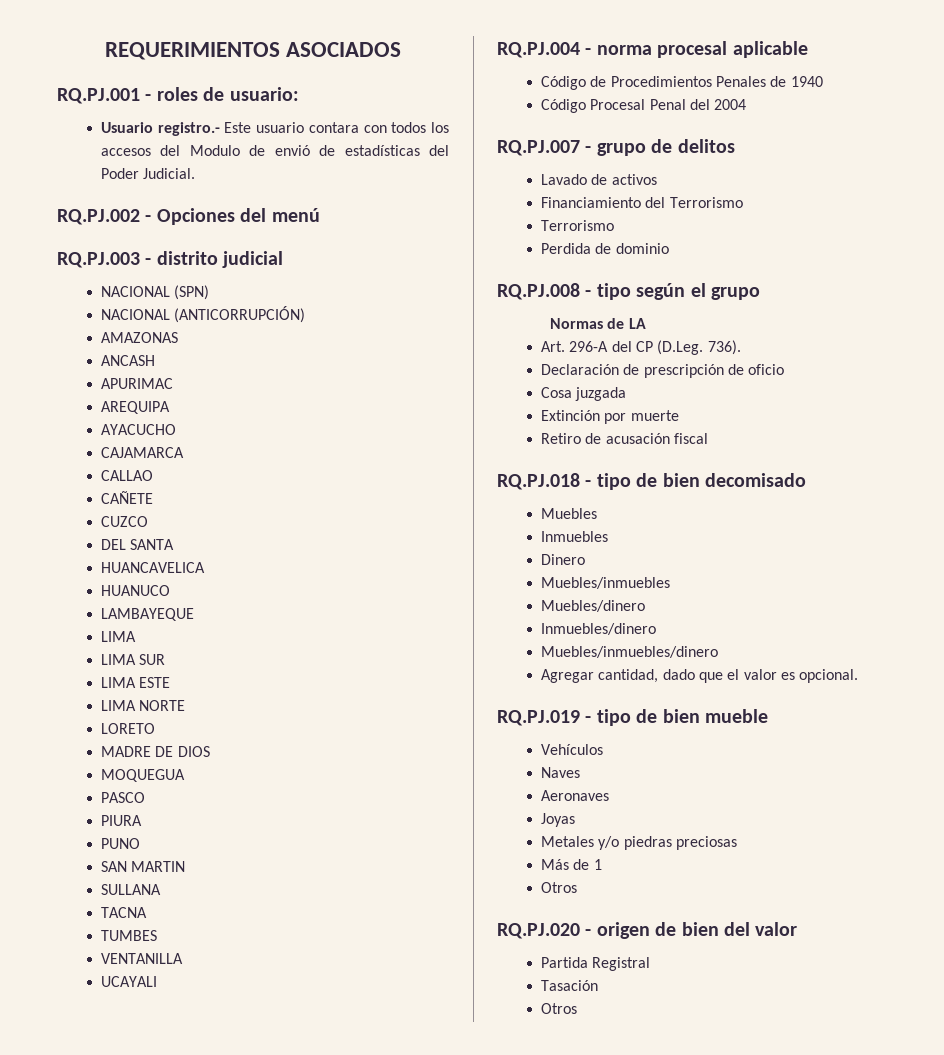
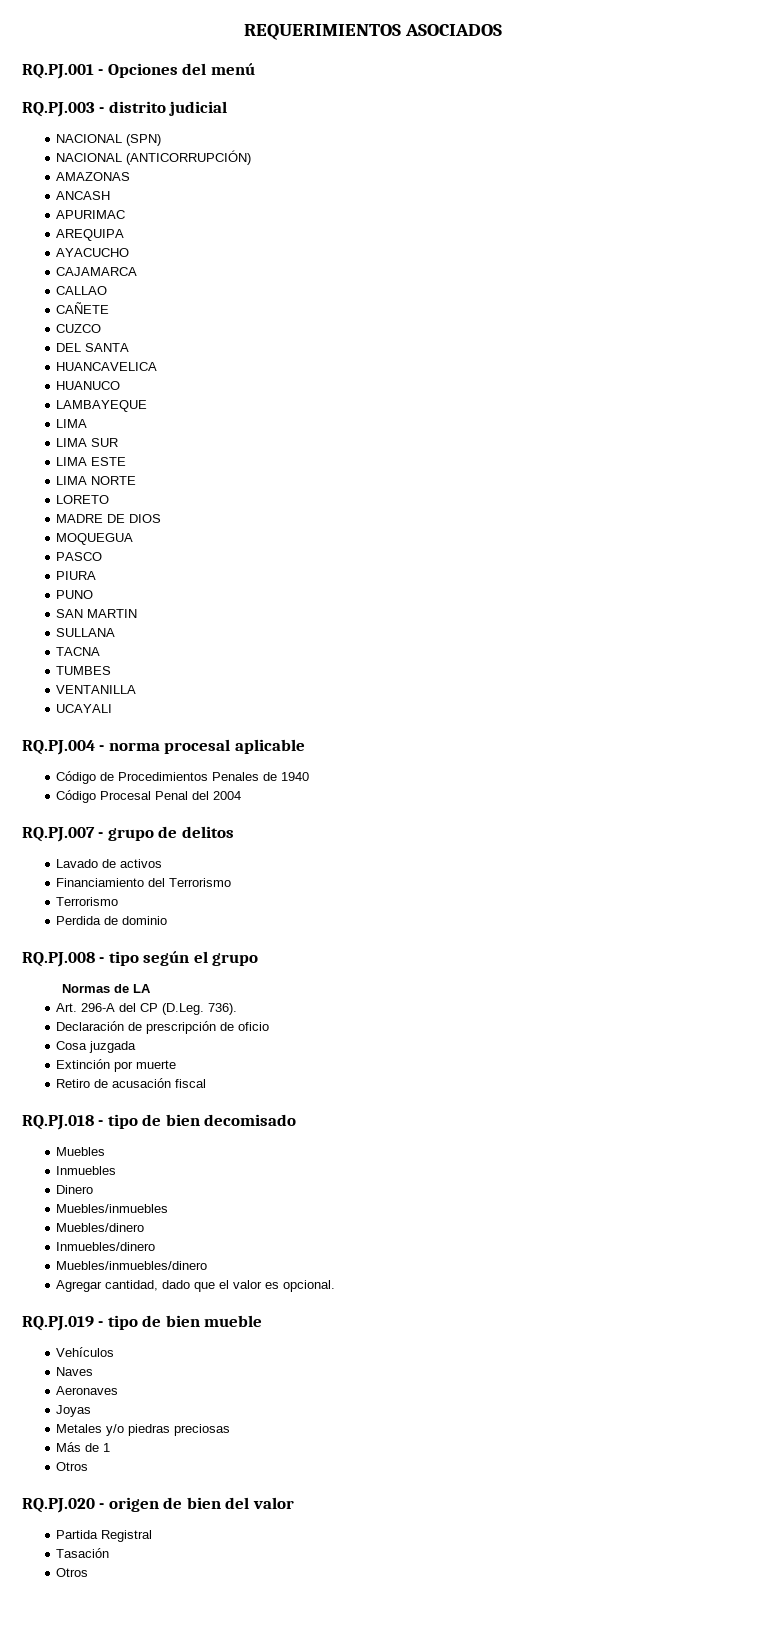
[156,87,299,101] [101,122,449,136] [101,145,449,156] [101,168,196,179] [57,209,152,225] roles de usuario: // Usuario registro.- Este usuario contara con todos los accesos del Modulo de envió de estadísticas del Poder Judicial. // RQ.PJ.002 - -> (104, 72) none

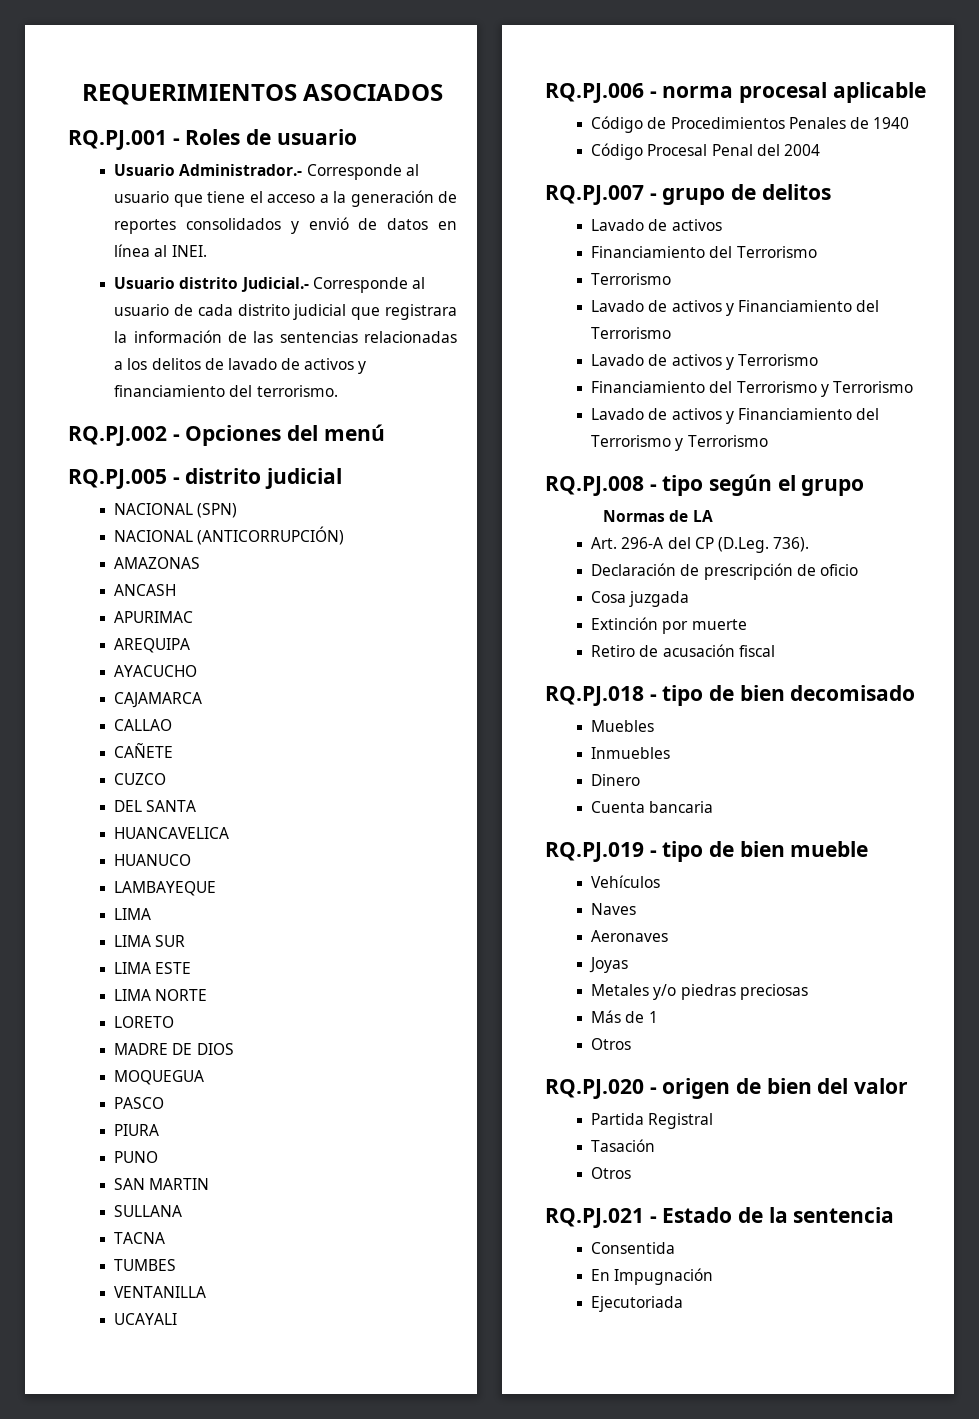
(104, 72) none -> [185,129,357,145] [114,164,419,180] [114,190,457,207] [114,217,457,234] [114,244,207,257] [114,277,425,293] [114,304,457,320] [114,330,457,343] [114,358,367,374] [114,385,338,397] [68,426,180,446] Roles de usuario // Usuario Administrador.- Corresponde al usuario que tiene el acceso a la generación de reportes consolidados y envió de datos en línea al INEI. // Usuario distrito Judicial.- Corresponde al usuario de cada distrito judicial que registrara la información de las sentencias relacionadas a los delitos de lavado de activos y financiamiento del terrorismo. // RQ.PJ.002 -
[22,102,95,117] RQ.PJ.003 -> [68,469,167,489] RQ.PJ.005
[22,740,95,755] RQ.PJ.004 -> [545,83,644,103] RQ.PJ.006
[56,916,168,925] Perdida de dominio -> [591,300,880,316] [591,327,672,339] [591,354,818,370] [591,381,913,397] [591,408,880,424] [591,435,768,451] Lavado de activos y Financiamiento del Terrorismo // Lavado de activos y Terrorismo // Financiamiento del Terrorismo y Terrorismo // Lavado de activos y Financiamiento del Terrorismo y Terrorismo
[56,1204,169,1213] [56,1223,145,1232] [56,1242,156,1251] [56,1261,208,1270] [56,1280,336,1292] Muebles/inmuebles // Muebles/dinero // Inmuebles/dinero // Muebles/inmuebles/dinero // Agregar cantidad, dado que el valor es opcional. -> [591,801,714,813] Cuenta bancaria
(89, 1572) none -> [545,1207,895,1228] [591,1242,676,1254] [591,1268,714,1285] [591,1296,684,1312] // RQ.PJ.021 - Estado de la sentencia // Consentida // En Impugnación // Ejecutoriada

